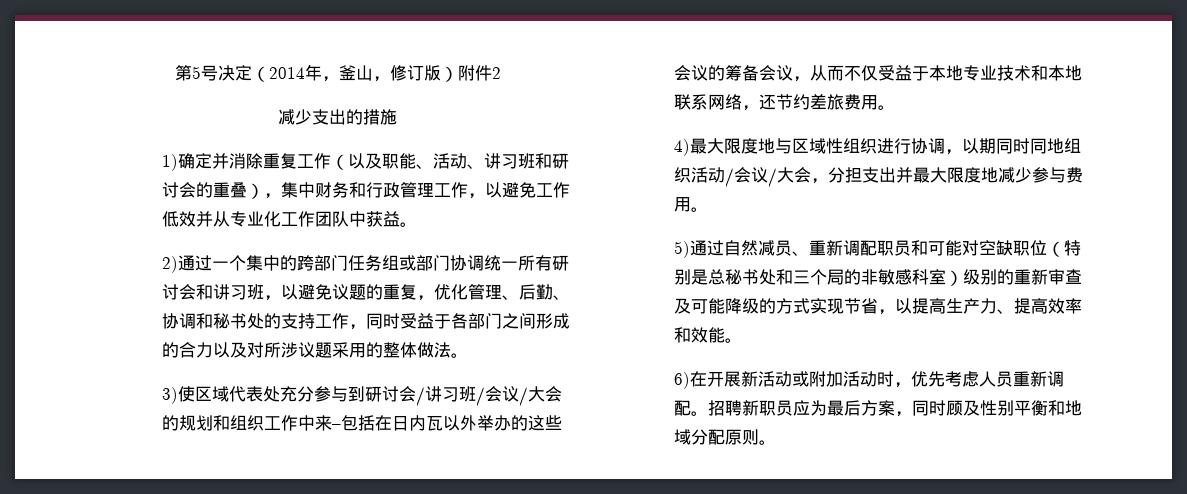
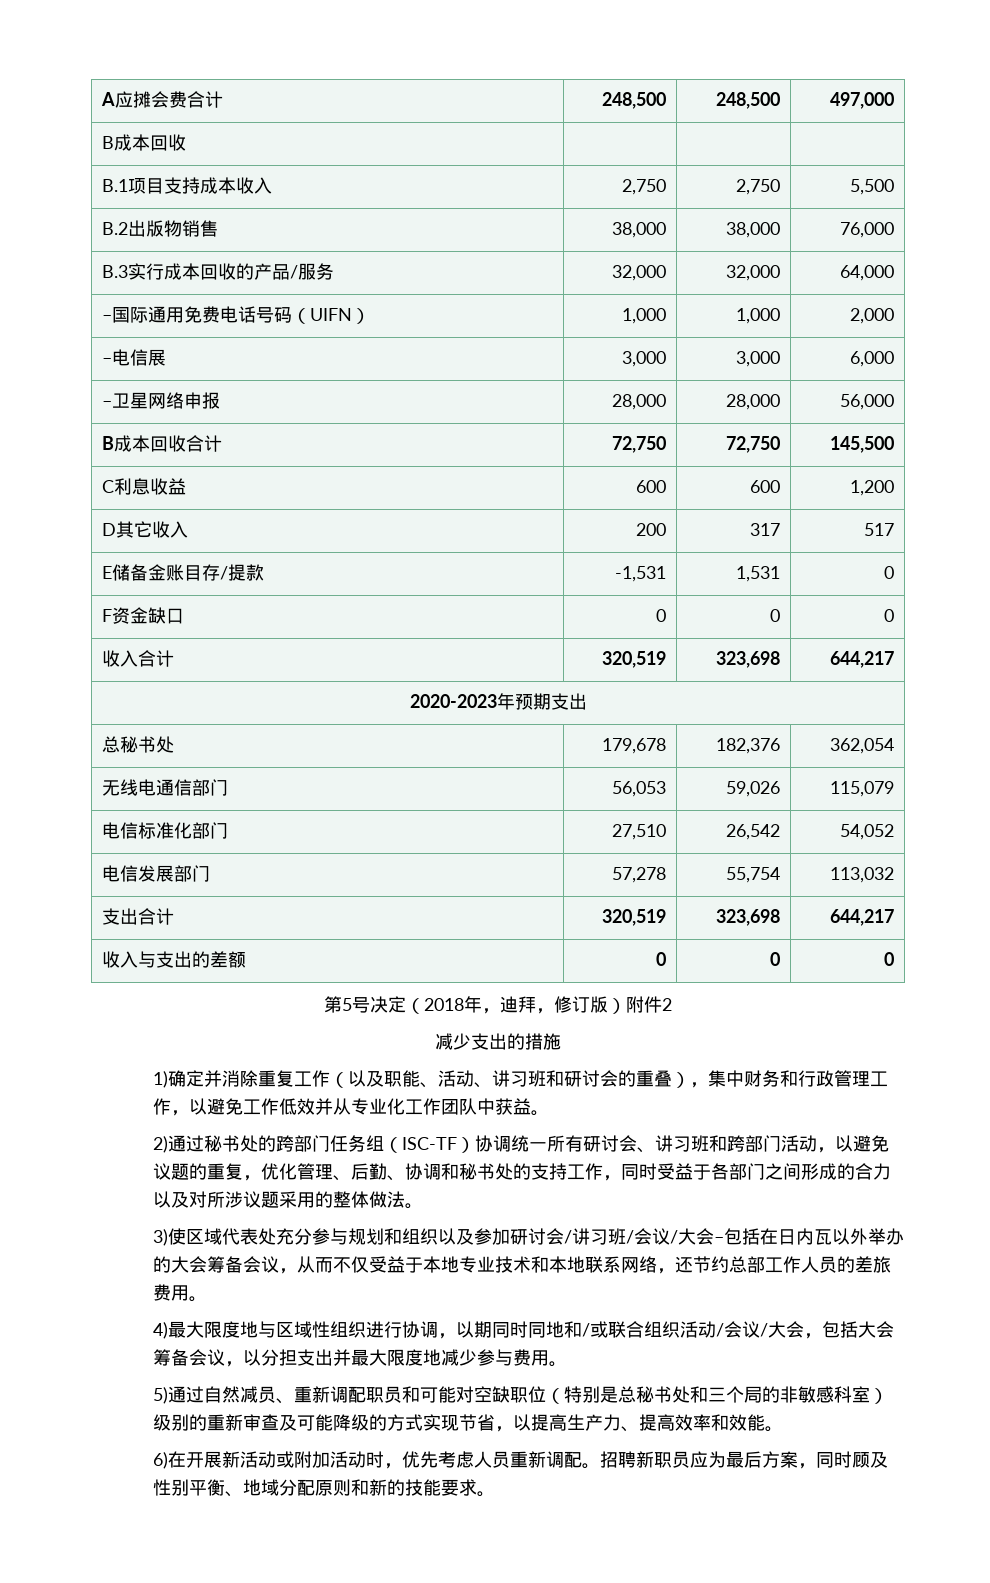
(174, 73) none -> [100,91,223,108] [602,92,667,109] [716,92,781,109] [830,92,895,109] [101,134,186,151] [101,177,272,194] [622,179,667,195] [736,179,781,195] [850,179,895,195] [101,220,218,237] [612,222,667,238] [726,222,781,238] [840,222,895,238] [101,263,334,280] [612,265,667,281] [726,265,781,281] [840,265,895,281] [101,306,370,324] [622,308,667,324] [736,308,781,324] [850,308,895,324] [101,349,166,366] [622,351,667,367] [736,351,781,367] [850,351,895,367] [101,392,220,409] [612,394,667,410] [726,394,781,410] [840,394,895,410] [101,435,222,452] [612,436,667,453] [726,436,781,453] [830,436,895,453] [101,478,186,495] [636,480,667,493] [750,480,781,493] [850,480,895,496] [101,521,188,538] [636,523,667,536] [750,523,781,536] [864,523,895,536] [101,564,264,581] [615,566,667,582] [736,566,781,582] [884,566,895,579] [101,607,184,624] [656,609,667,622] [770,609,781,622] [884,609,895,622] [101,650,174,667] [602,651,667,668] [716,651,781,668] [830,651,895,668] [409,693,587,710] [101,736,174,753] [602,738,667,754] [716,738,781,754] [830,738,895,754] [101,779,228,796] [612,781,667,797] [726,781,781,797] [830,781,895,797] [101,822,228,839] [612,824,667,840] [726,824,781,840] [840,824,895,840] [101,865,210,882] [612,867,667,883] [726,867,781,883] [830,867,895,883] [101,908,174,925] [602,909,667,926] [716,909,781,926] [830,909,895,926] [101,951,246,968] [656,952,667,966] [770,952,781,966] [884,952,895,966] A应摊会费合计 | 248,500 | 248,500 | 497,000 // B成本回收 | | | // B.1项目支持成本收入 | 2,750 | 2,750 | 5,500 // B.2出版物销售 | 38,000 | 38,000 | 76,000 // B.3实行成本回收的产品/服务 | 32,000 | 32,000 | 64,000 // –国际通用免费电话号码（UIFN） | 1,000 | 1,000 | 2,000 // –电信展 | 3,000 | 3,000 | 6,000 // –卫星网络申报 | 28,000 | 28,000 | 56,000 // B成本回收合计 | 72,750 | 72,750 | 145,500 // C利息收益 | 600 | 600 | 1,200 // D其它收入 | 200 | 317 | 517 // E储备金账目存/提款 | -1,531 | 1,531 | 0 // F资金缺口 | 0 | 0 | 0 // 收入合计 | 320,519 | 323,698 | 644,217 // 2020-2023年预期支出 // 总秘书处 | 179,678 | 182,376 | 362,054 // 无线电通信部门 | 56,053 | 59,026 | 115,079 // 电信标准化部门 | 27,510 | 26,542 | 54,052 // 电信发展部门 | 57,278 | 55,754 | 113,032 // 支出合计 | 320,519 | 323,698 | 644,217 // 收入与支出的差额 | 0 | 0 | 0 //
[268,64,373,82] 2014年，釜山 -> [424,996,536,1014] 2018年，迪拜
[211,255,280,271] 一个集中 -> [203,1135,258,1152] 秘书处
[398,255,450,271] 或部门 -> [383,1137,475,1153] （ISC-TF）
[195,284,264,300] 和讲习班 -> [636,1135,817,1153] 、讲习班和跨部门活动
[347,386,365,402] 到 -> [347,1228,510,1245] 规划和组织以及参加
[161,415,332,431] 的规划和组织工作中来 -> (714, 1236) none
[527,415,562,431] [673,65,725,81] 这些会议的 -> [170,1256,207,1273] 大会
(810, 102) none -> [728,1256,855,1273] 总部工作人员的
(1064, 146) none -> [563,1321,644,1338] 和/或联合
(828, 181) none -> [821,1321,894,1338] [152,1349,261,1367] 包括大会筹备会议，以
[1047,400,1065,416] 和 -> [224,1491,243,1497] 、
(759, 437) none -> [350,1479,477,1496] 和新的技能要求

